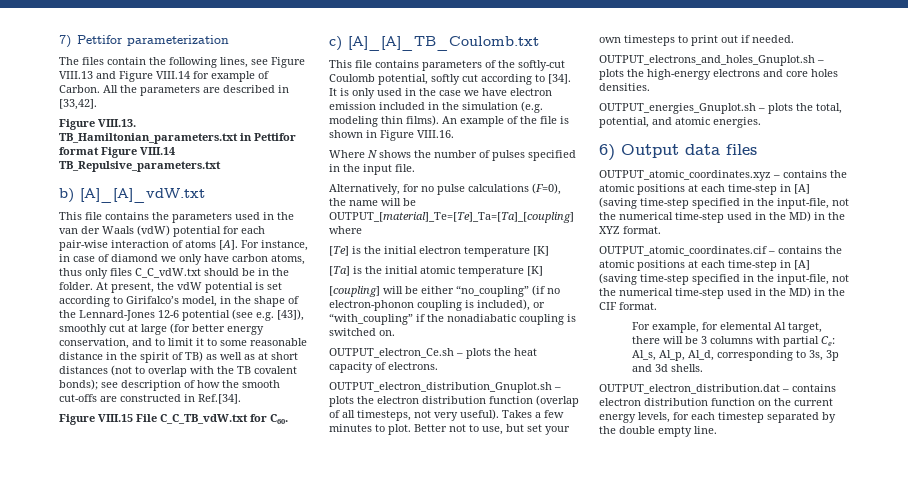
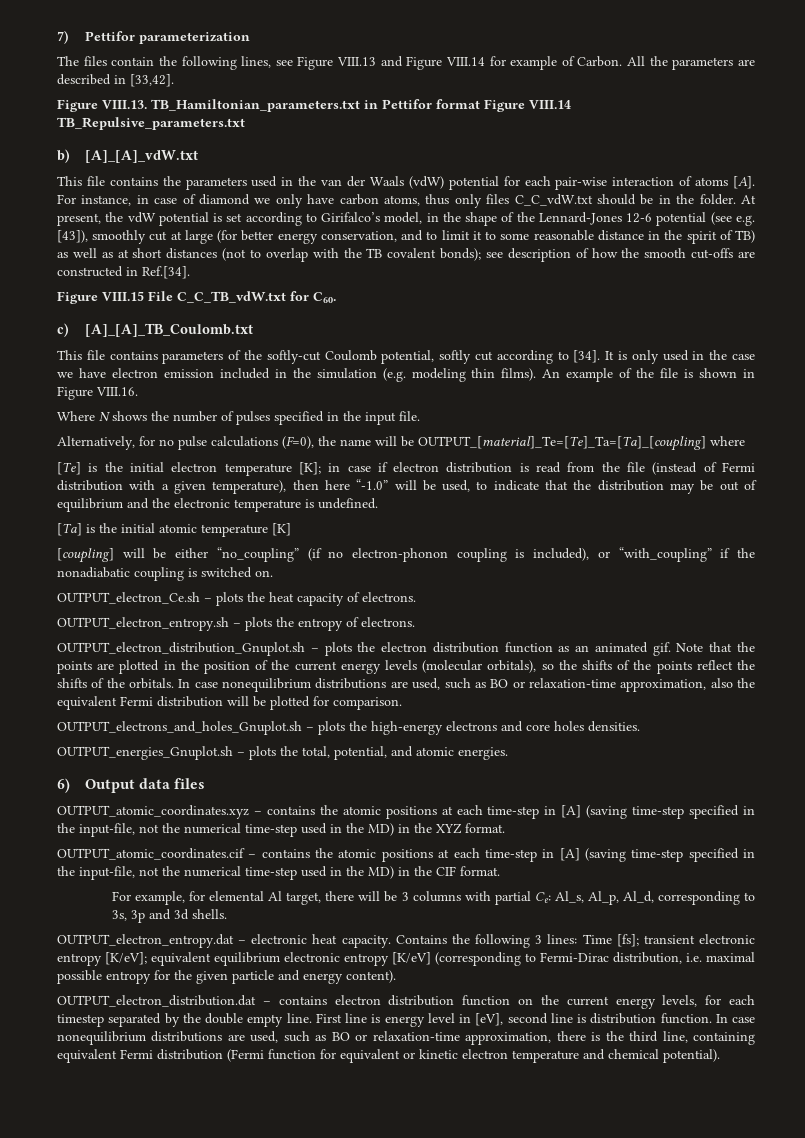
[533,246,549,256] [K] -> [298,462,755,475] [57,479,757,494] [57,498,378,512] [K]; in case if electron distribution is read from the file (instead of Fermi distribution with a given temperature), then here “-1.0” will be used, to indicate that the distribution may be out of equilibrium and the electronic temperature is undefined.
(438, 366) none -> [57,617,415,631] // OUTPUT_electron_entropy.sh – plots the entropy of electrons.
[536,395,579,407] [329,409,564,421] [329,424,570,435] [599,35,794,46] (overlap of all timesteps, not very useful). Takes a few minutes to plot. Better not to use, but set your own timesteps to print out if needed. -> [558,642,755,656] [57,660,756,674] [57,678,756,692] [57,696,402,710] as an animated gif. Note that the points are plotted in the position of the current energy levels (molecular orbitals), so the shifts of the points reflect the shifts of the orbitals. In case nonequilibrium distributions are used, such as BO or relaxation-time approximation, also the equivalent Fermi distribution will be plotted for comparison.
(704, 368) none -> [57,934,755,948] [57,952,755,966] [57,970,396,984] // OUTPUT_electron_entropy.dat – electronic heat capacity. Contains the following 3 lines: Time [fs]; transient electronic entropy [K/eV]; equivalent equilibrium electronic entropy [K/eV] (corresponding to Fermi-Dirac distribution, i.e. maximal possible entropy for the given particle and energy content).
(717, 430) none -> [315,1013,755,1027] [57,1031,755,1045] [57,1049,720,1063] First line is energy level in [eV], second line is distribution function. In case nonequilibrium distributions are used, such as BO or relaxation-time approximation, there is the third line, containing equivalent Fermi distribution (Fermi function for equivalent or kinetic electron temperature and chemical potential).

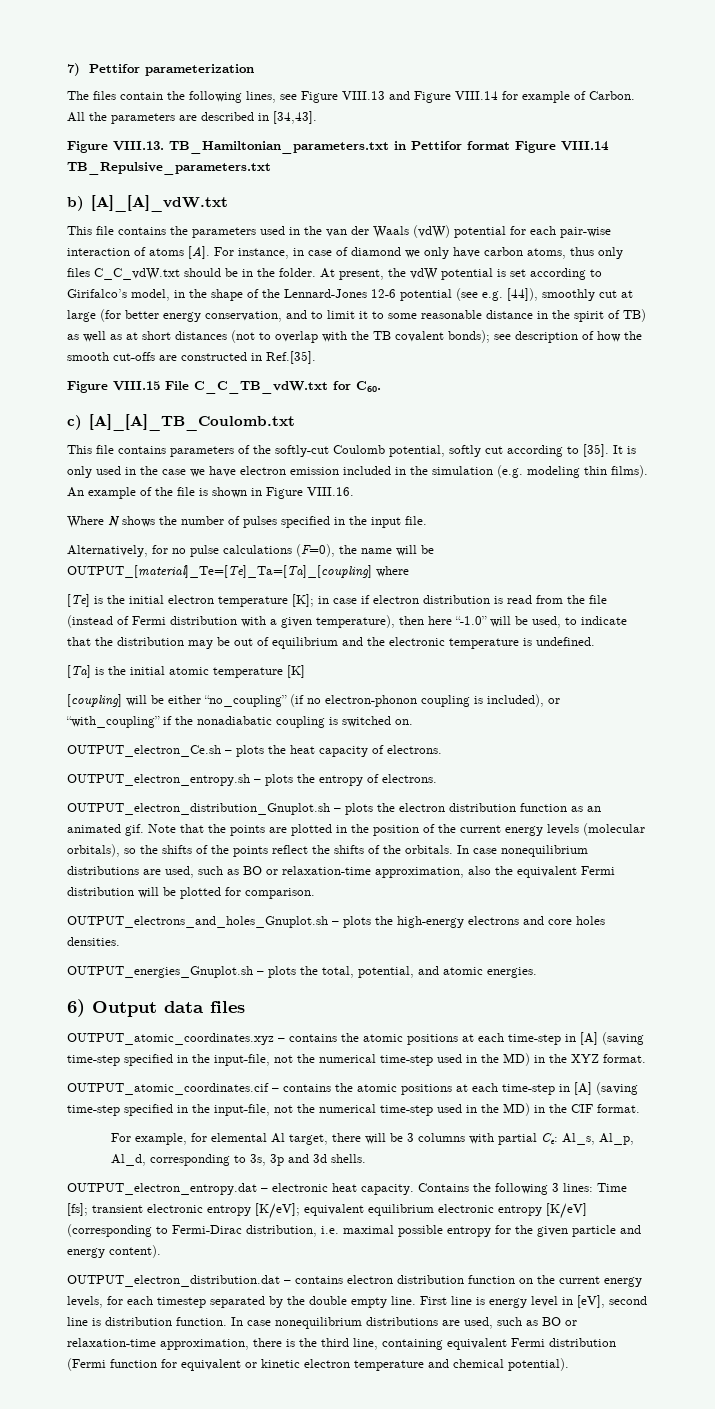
[130,74,174,87] [33,42]. -> [273,111,317,124] [34,43].
[57,230,88,243] [43]), -> [507,288,538,301] [44]),
[142,266,190,279] Ref.[34]. -> [266,351,316,364] Ref.[35].
[573,350,601,363] [34]. -> [583,444,609,457] [35].

